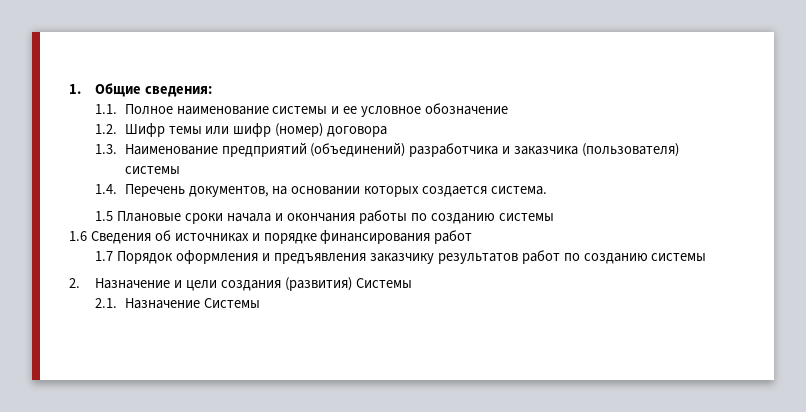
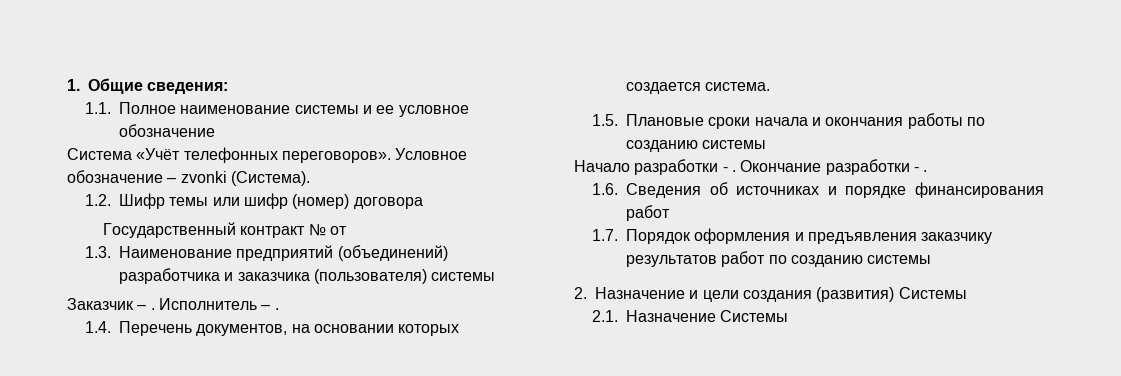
(509, 109) none -> [67,147,468,163] [67,170,310,186] // Система «Учёт телефонных переговоров». Условное обозначение – zvonki (Система).
(388, 131) none -> [102,222,347,238] // Государственный контракт № от
(180, 170) none -> [67,298,279,310] // Заказчик – . Исполнитель – .
[95,211,114,221] 1.5 -> [591,114,618,126] 1.5.
[69,231,87,241] 1.6 -> [574,159,928,175] [591,183,618,195] Начало разработки - . Окончание разработки - . // 1.6.
[95,251,114,261] 1.7 -> [591,229,618,241] 1.7.

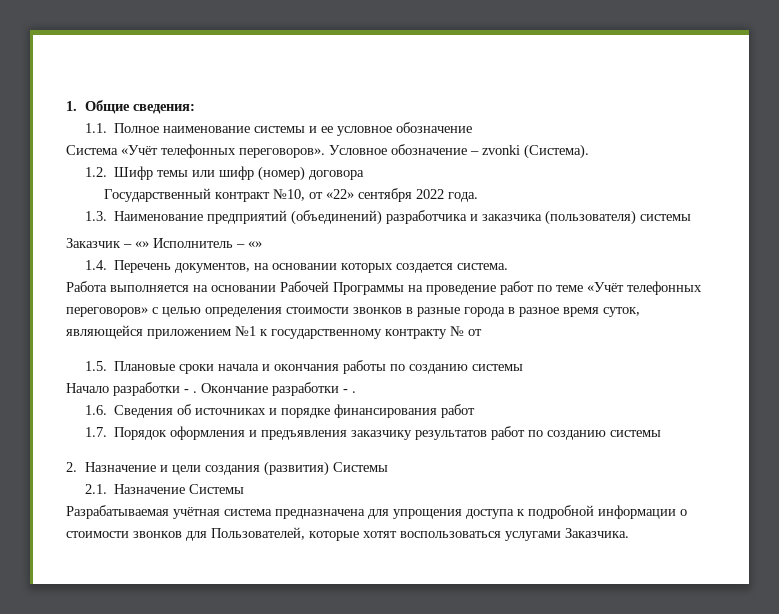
[308,224,347,236] № от -> [273,188,479,202] №10, от «22» сентября 2022 года.
[150,308,155,310] . -> [135,241,149,248] «»
[274,308,279,310] . -> [248,241,262,248] «»
(771, 86) none -> [66,281,702,295] [66,307,640,317] [66,325,482,339] // Работа выполняется на основании Рабочей Программы на проведение работ по теме «Учёт телефонных переговоров» с целью определения стоимости звонков в разные города в разное время суток, являющейся приложением №1 к государственному контракту № от
(789, 316) none -> [66,505,687,519] [66,527,629,541] // Разрабатываемая учётная система предназначена для упрощения доступа к подробной информации о стоимости звонков для Пользователей, которые хотят воспользоваться услугами Заказчика.

